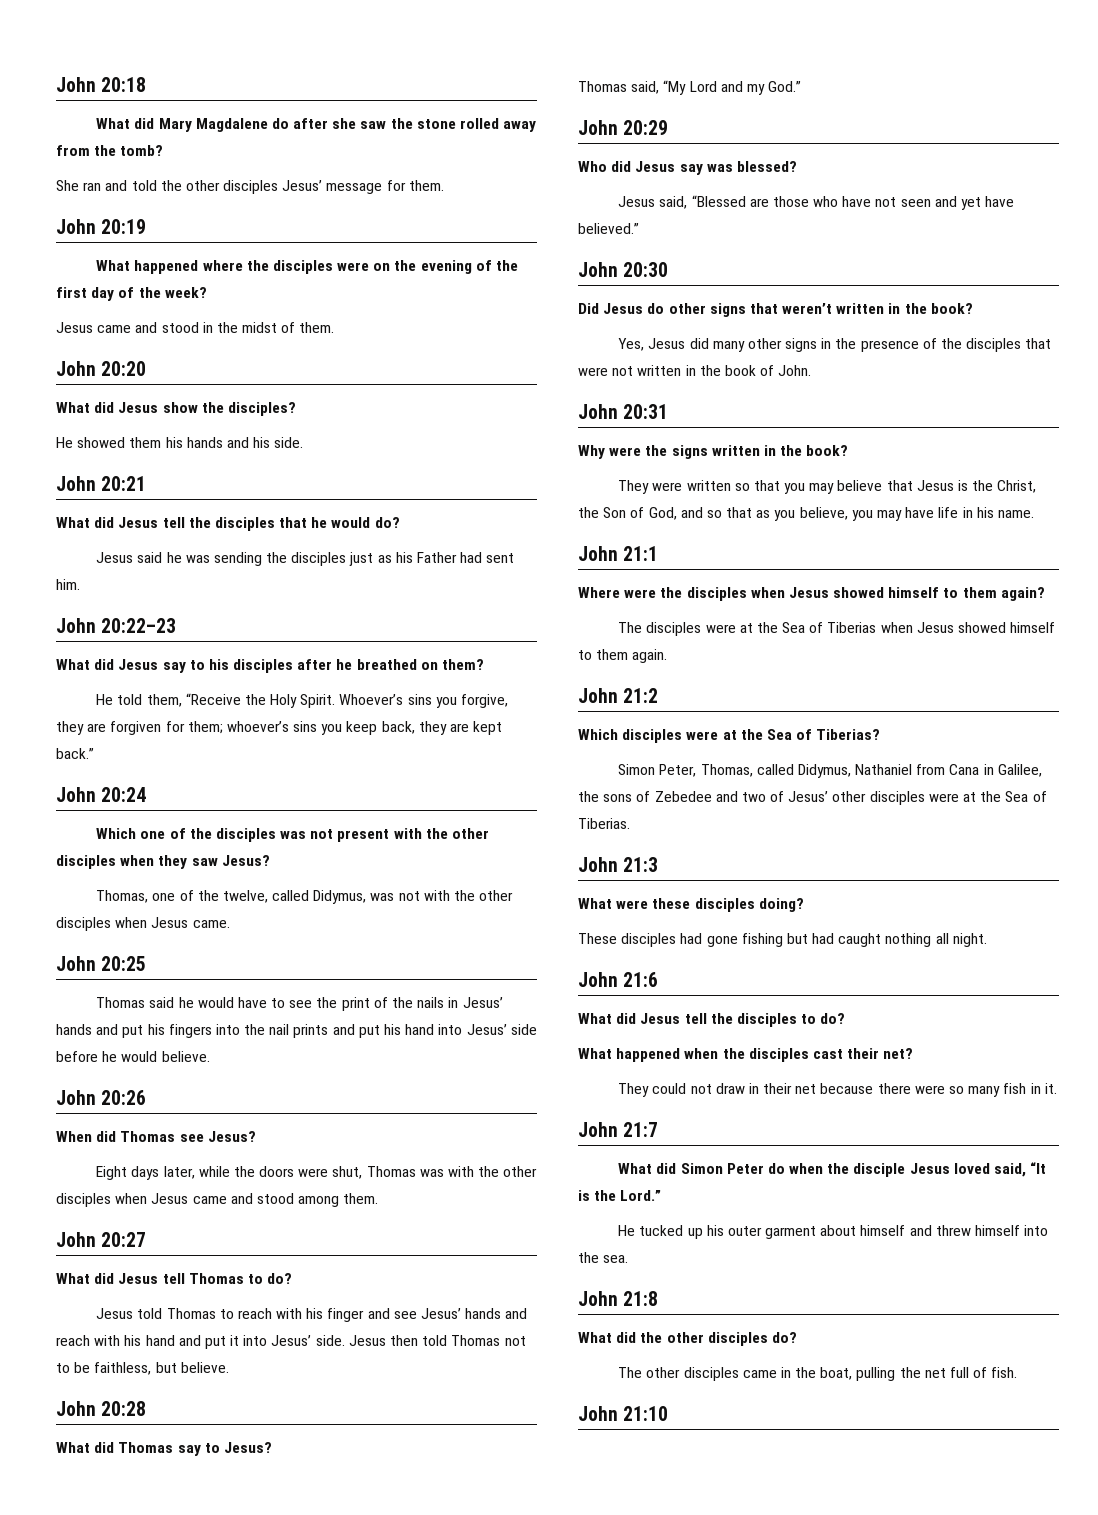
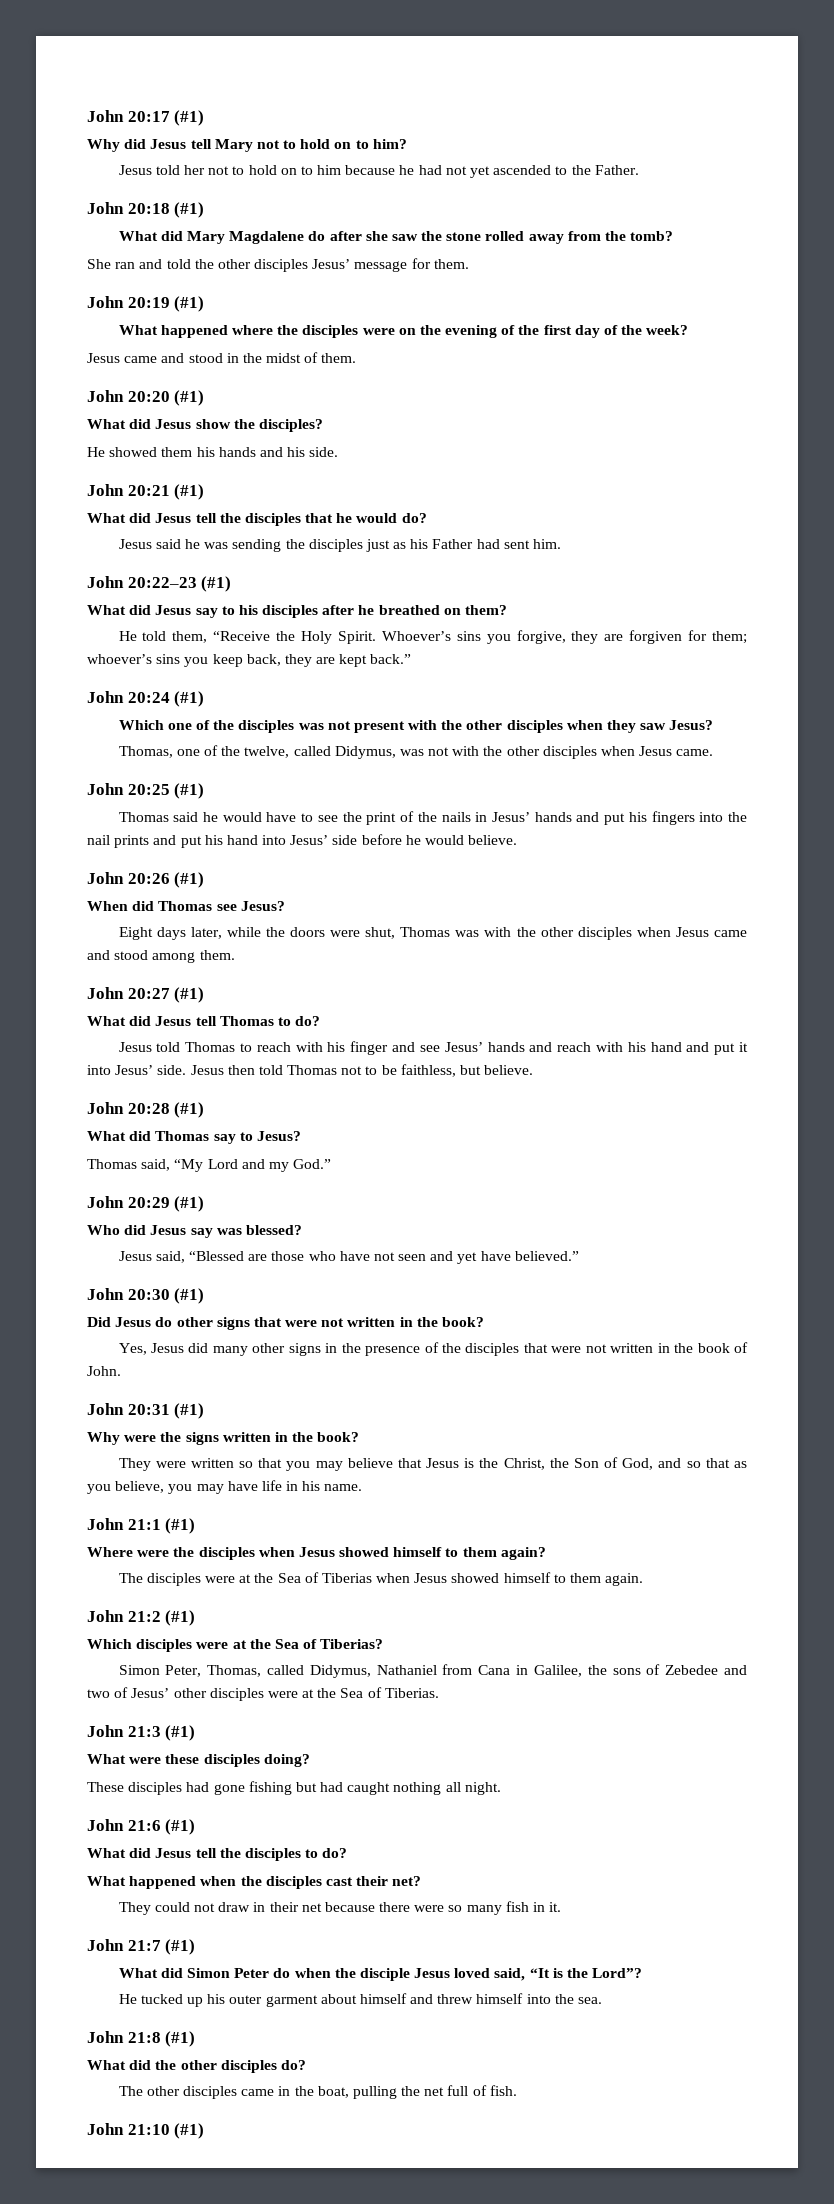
[56,77,96,92] John -> [87,110,205,126] [87,139,407,152] [118,165,639,178] [87,202,124,214] John 20:17 (#1) // Why did Jesus tell Mary not to hold on to him? // Jesus told her not to hold on to him because he had not yet ascended to the Father. // John
(147, 84) none -> [174,202,205,218] (#1)
(147, 226) none -> [174,296,205,312] (#1)
(147, 368) none -> [174,390,205,406] (#1)
(147, 483) none -> [174,484,205,500] (#1)
(177, 625) none -> [201,576,232,592] (#1)
(147, 794) none -> [174,691,205,707] (#1)
(147, 963) none -> [174,783,205,799] (#1)
(147, 1097) none -> [174,872,205,888] (#1)
(147, 1239) none -> [174,987,205,1003] (#1)
(147, 1408) none -> [174,1102,205,1118] (#1)
(669, 127) none -> [174,1196,205,1212] (#1)
(669, 269) none -> [174,1288,205,1304] (#1)
[782,303,833,314] weren’t -> [285,1318,345,1327] were not
(669, 411) none -> [174,1403,205,1419] (#1)
(659, 553) none -> [165,1518,196,1534] (#1)
(659, 695) none -> [165,1610,196,1626] (#1)
(659, 864) none -> [165,1725,196,1741] (#1)
(659, 979) none -> [165,1819,196,1835] (#1)
(659, 1129) none -> [165,1939,196,1955] (#1)
[620,1190,662,1201] Lord.” -> [592,1968,643,1978] Lord”?
(659, 1298) none -> [165,2031,196,2047] (#1)
(669, 1413) none -> [174,2123,205,2139] (#1)

